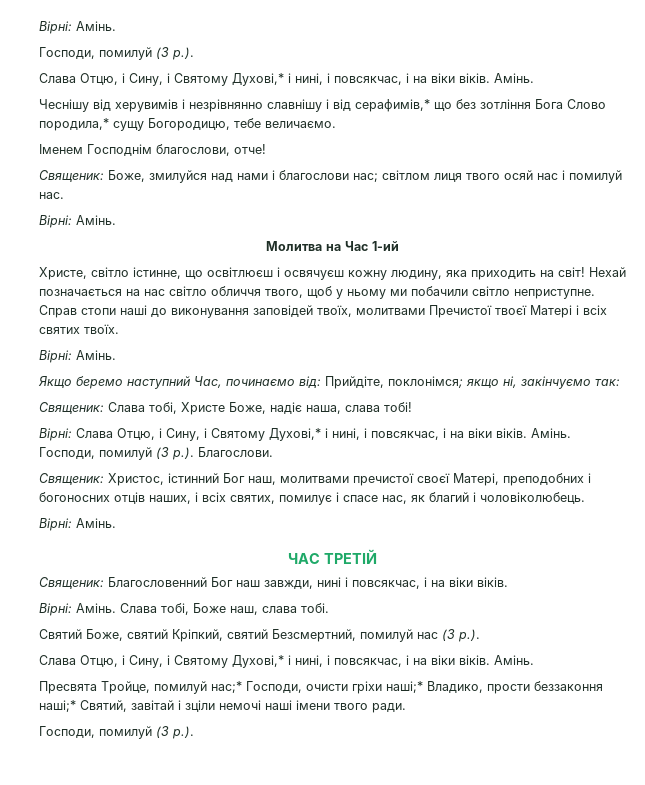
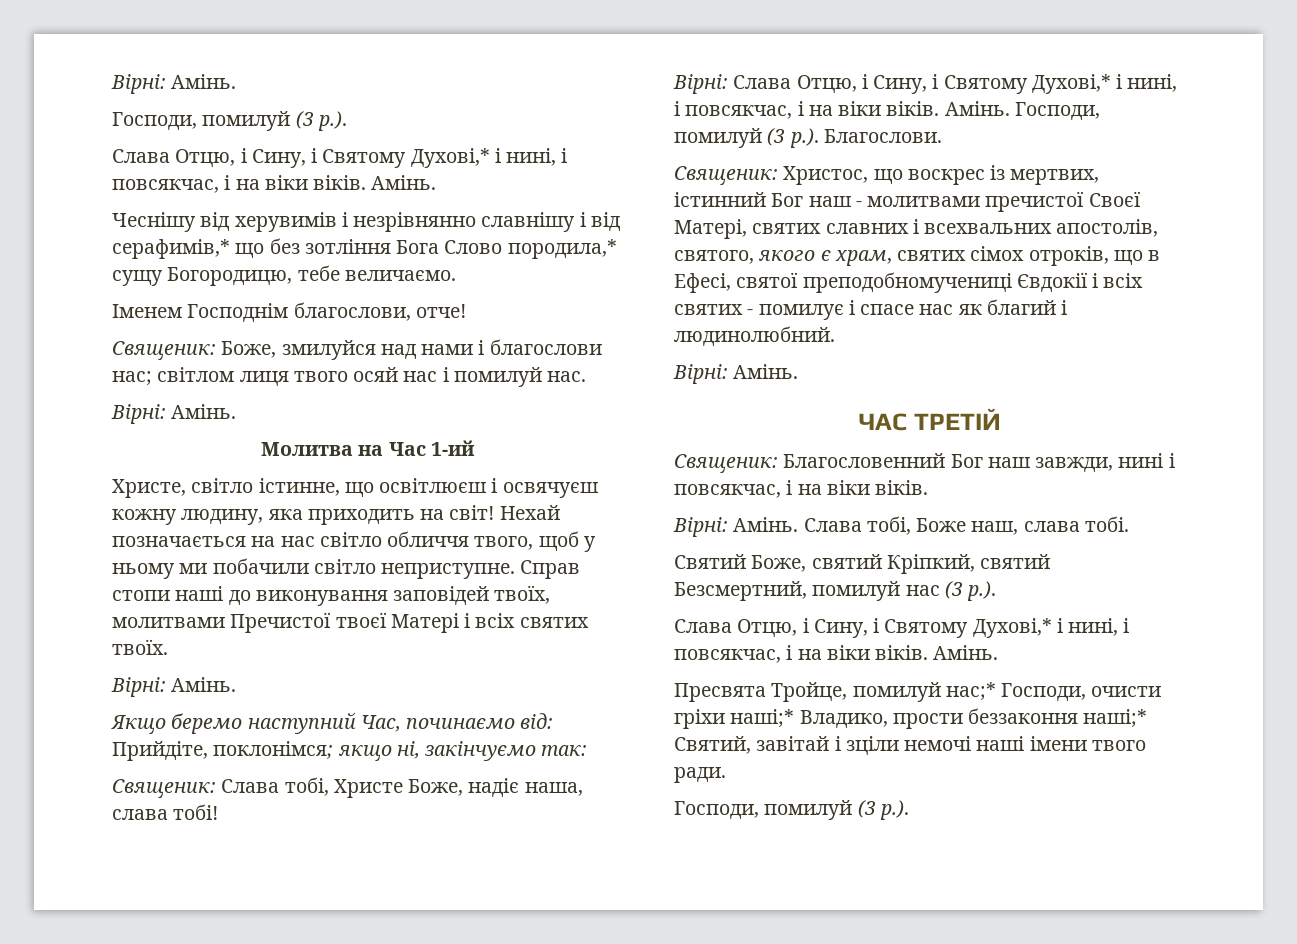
[168,473,591,486] [39,492,275,504] істинний Бог наш, молитвами пречистої своєї Матері, преподобних і богоносних отців наших, і всіх святих, -> [873,165,1100,185] [674,191,1140,212] [674,219,1159,239] [674,246,1161,266] [674,272,1144,293] [674,304,754,315] що воскрес із мертвих, істинний Бог наш - молитвами пречистої Своєї Матері, святих славних і всехвальних апостолів, святого, якого є храм, святих сімох отроків, що в Ефесі, святої преподобномучениці Євдокії і всіх святих -
[382,495,407,504] нас, -> [919,304,954,315] нас
[480,492,585,504] чоловіколюбець. -> [674,326,835,346] людинолюбний.

